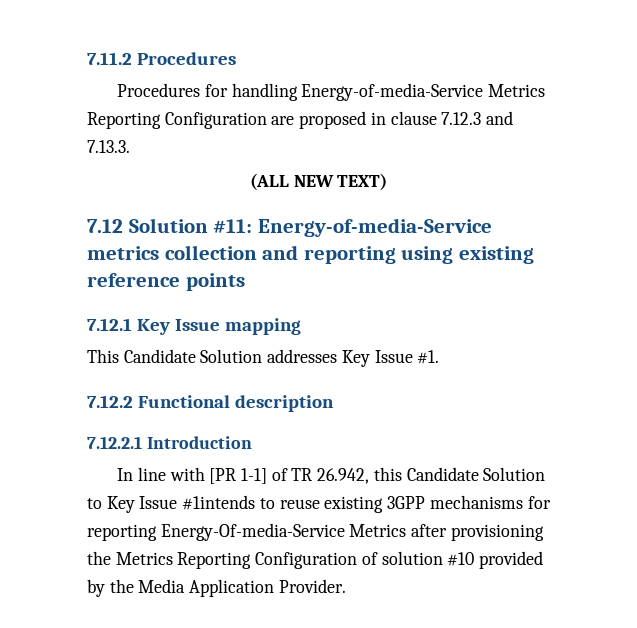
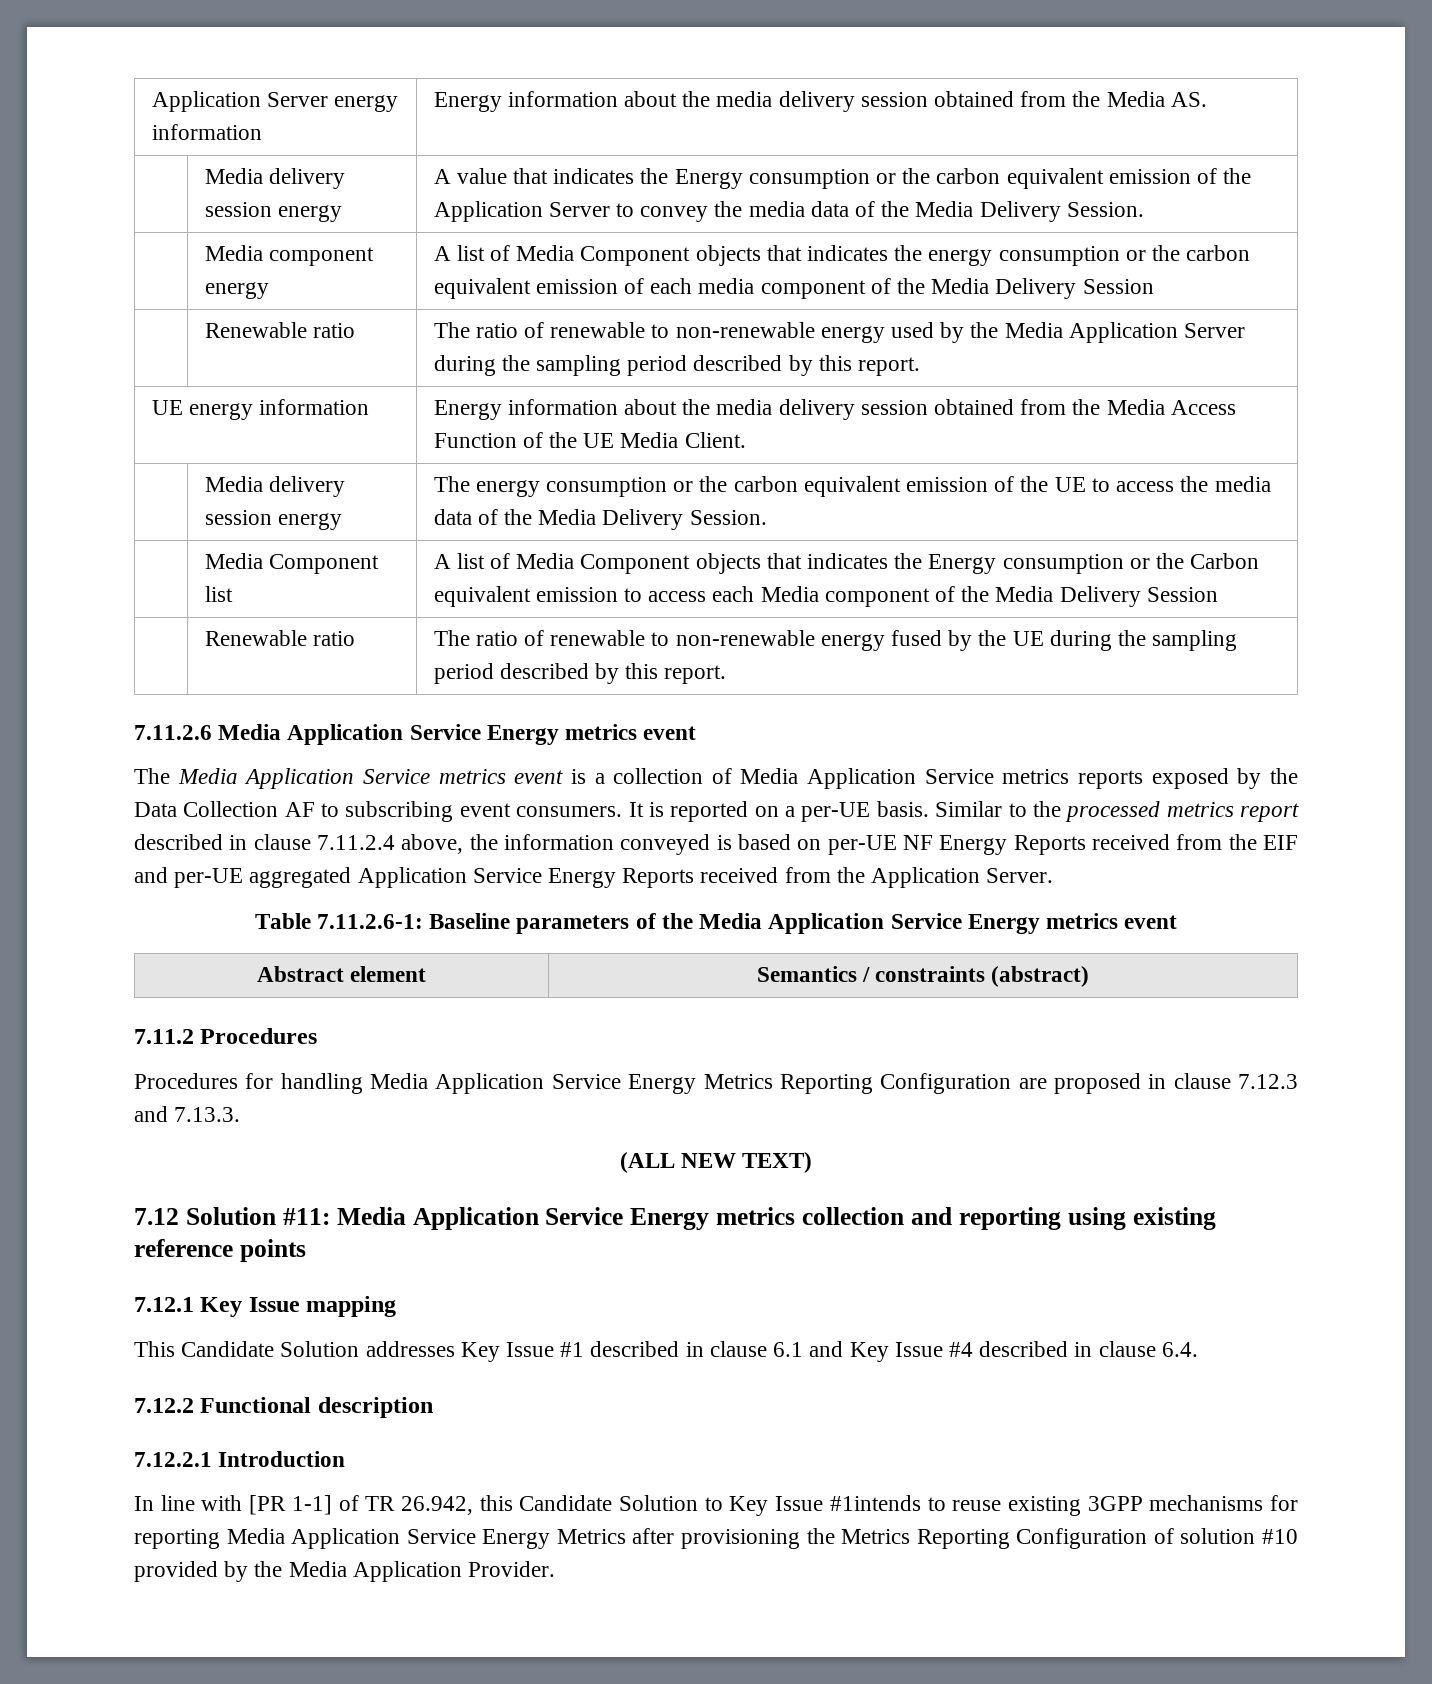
(87, 58) none -> [151,91,398,112] [151,124,262,140] [433,91,1207,112] [204,168,345,189] [204,202,342,222] [433,168,1252,189] [433,201,1144,222] [204,245,374,266] [204,282,269,299] [433,245,1251,266] [433,278,1154,299] [204,322,355,338] [433,322,1246,343] [433,355,921,376] [151,399,369,420] [433,399,1236,420] [433,432,746,448] [204,476,345,497] [204,510,342,530] [433,476,1271,497] [433,509,767,530] [204,553,379,574] [204,586,233,602] [433,553,1260,574] [433,586,1218,607] [204,630,355,646] [433,630,1238,651] [433,663,727,684] [134,724,697,745] [134,768,1298,789] [134,801,1299,822] [134,834,1298,855] [134,867,1054,888] [254,913,1178,934] [256,966,427,982] [756,966,1090,987] Application Server energy information | Energy information about the media delivery session obtained from the Media AS. // | Media delivery session energy | A value that indicates the Energy consumption or the carbon equivalent emission of the Application Server to convey the media data of the Media Delivery Session. // | Media component energy | A list of Media Component objects that indicates the energy consumption or the carbon equivalent emission of each media component of the Media Delivery Session // | Renewable ratio | The ratio of renewable to non-renewable energy used by the Media Application Server during the sampling period described by this report. // UE energy information | Energy information about the media delivery session obtained from the Media Access Function of the UE Media Client. // | Media delivery session energy | The energy consumption or the carbon equivalent emission of the UE to access the media data of the Media Delivery Session. // | Media Component list | A list of Media Component objects that indicates the Energy consumption or the Carbon equivalent emission to access each Media component of the Media Delivery Session // | Renewable ratio | The ratio of renewable to non-renewable energy fused by the UE during the sampling period described by this report. // 7.11.2.6 Media Application Service Energy metrics event // The Media Application Service metrics event is a collection of Media Application Service metrics reports exposed by the Data Collection AF to subscribing event consumers. It is reported on a per-UE basis. Similar to the processed metrics report described in clause 7.11.2.4 above, the information conveyed is based on per-UE NF Energy Reports received from the EIF and per-UE aggregated Application Service Energy Reports received from the Application Server. // Table 7.11.2.6-1: Baseline parameters of the Media Application Service Energy metrics event // Abstract element | Semantics / constraints (abstract) //
[301,83,484,101] Energy-of-media-Service -> [370,1073,697,1094] Media Application Service Energy
[257,218,492,237] Energy-of-media-Service -> [336,1207,710,1230] Media Application Service Energy
[417,350,440,364] #1. -> [560,1341,1198,1362] #1 described in clause 6.1 and Key Issue #4 described in clause 6.4.
[160,523,345,541] Energy-Of-media-Service -> [226,1528,551,1549] Media Application Service Energy

